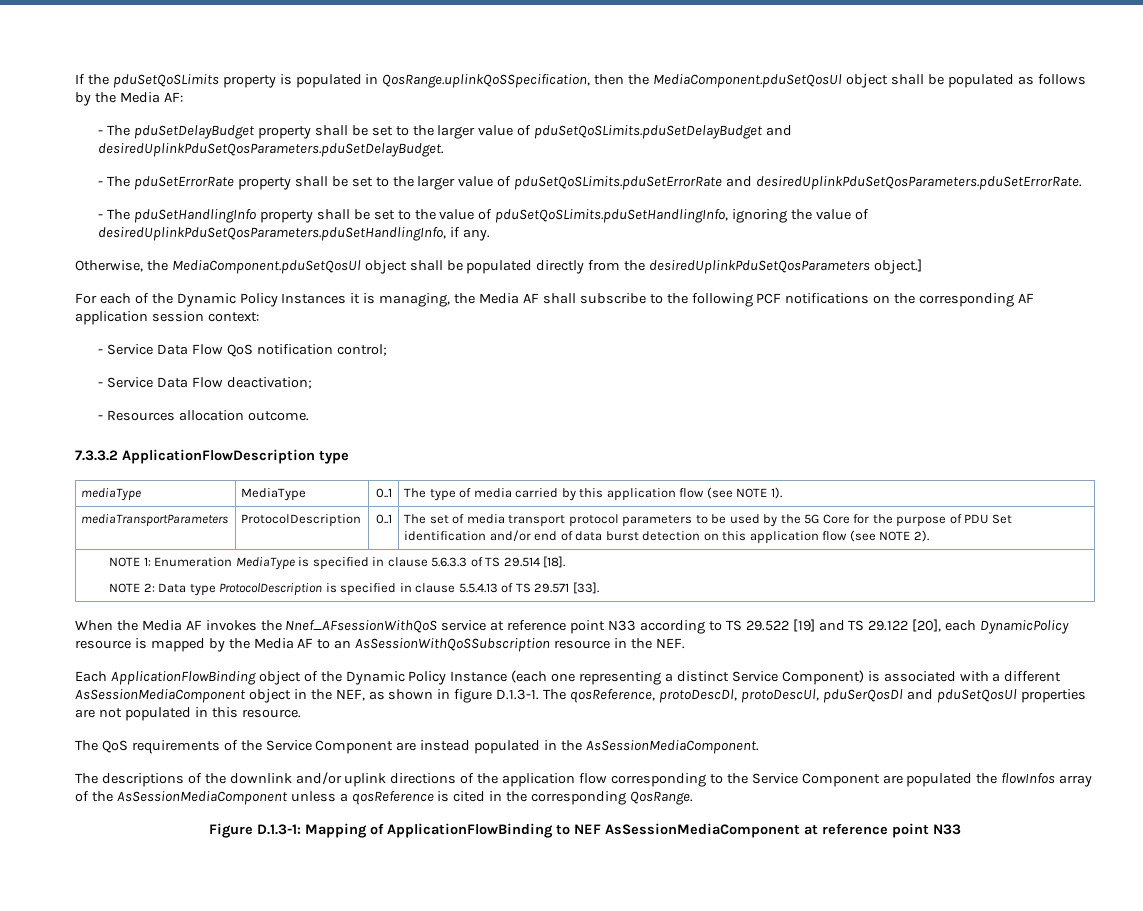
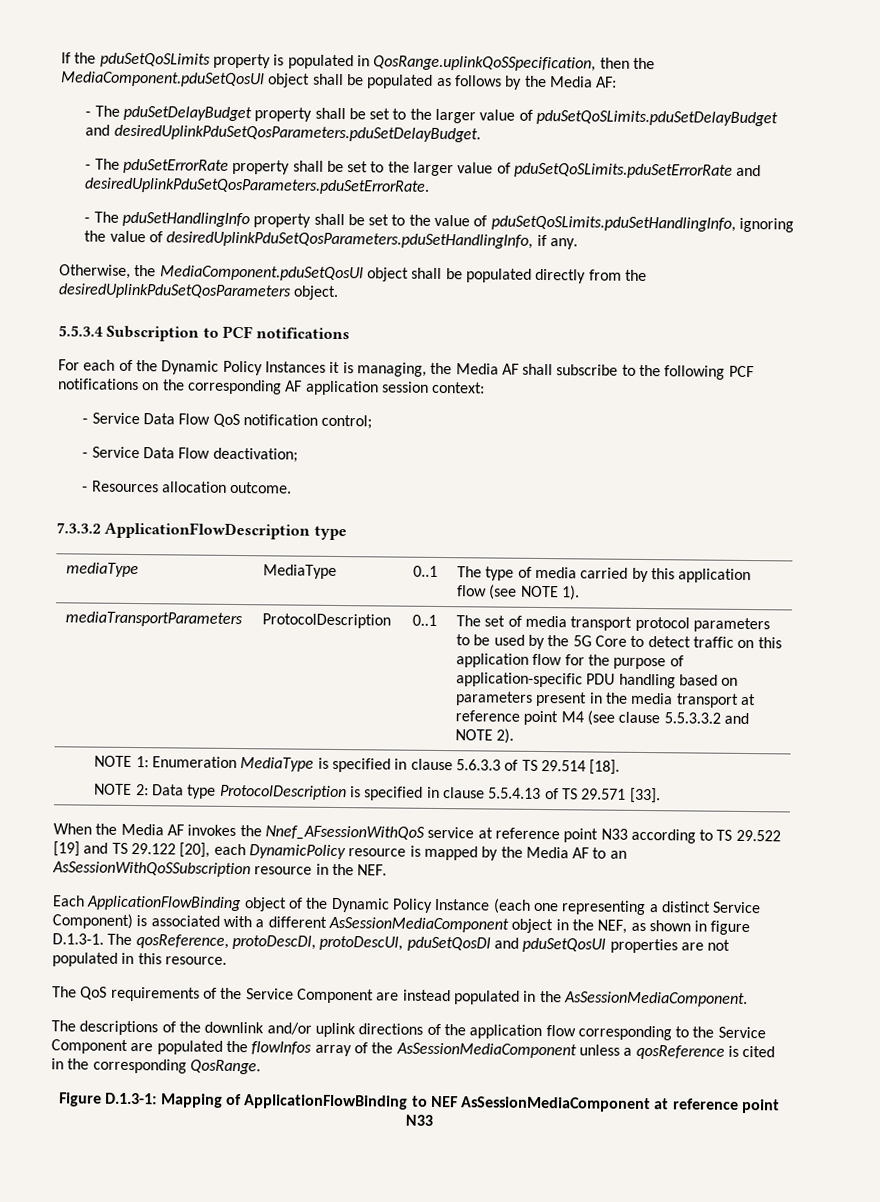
[874,259,923,274] object.] -> [293,285,340,300] [58,325,351,342] object. // 5.5.3.4 Subscription to PCF notifications
[853,514,1012,527] [404,530,876,544] for the purpose of PDU Set identification and/or end of data burst detection on this application flow (see -> [630,635,782,649] [456,653,684,670] [456,672,739,689] [455,691,756,708] [455,710,749,726] to detect traffic on this application flow for the purpose of application-specific PDU handling based on parameters present in the media transport at reference point M4 (see clause 5.5.3.3.2 and
[822,689,903,703] pduSerQosDl -> [406,936,491,952] pduSetQosDl

